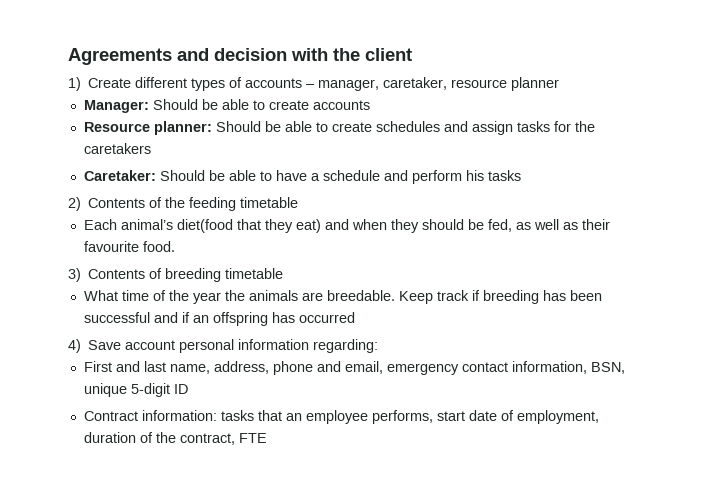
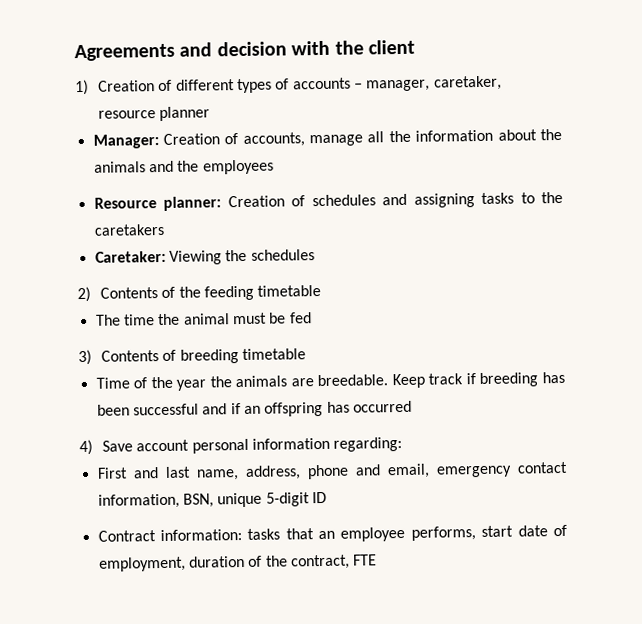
[88,78,132,88] Create -> [98,79,173,92] Creation of
[152,99,370,110] [83,121,595,135] [83,143,151,154] [83,170,521,184] Should be able to create accounts // Resource planner: Should be able to create schedules and assign tasks for the caretakers // Caretaker: Should be able to have a schedule and perform his tasks -> [162,128,562,147] [93,159,274,175] [93,191,563,211] [93,223,165,236] [94,249,315,265] Creation of accounts, manage all the information about the animals and the employees // Resource planner: Creation of schedules and assigning tasks to the caretakers // Caretaker: Viewing the schedules
[83,219,610,233] [83,241,175,252] Each animal’s diet(food that they eat) and when they should be fed, as well as their favourite food. -> [95,312,312,326] The time the animal must be fed
[83,290,149,301] What time -> [95,377,130,389] Time

